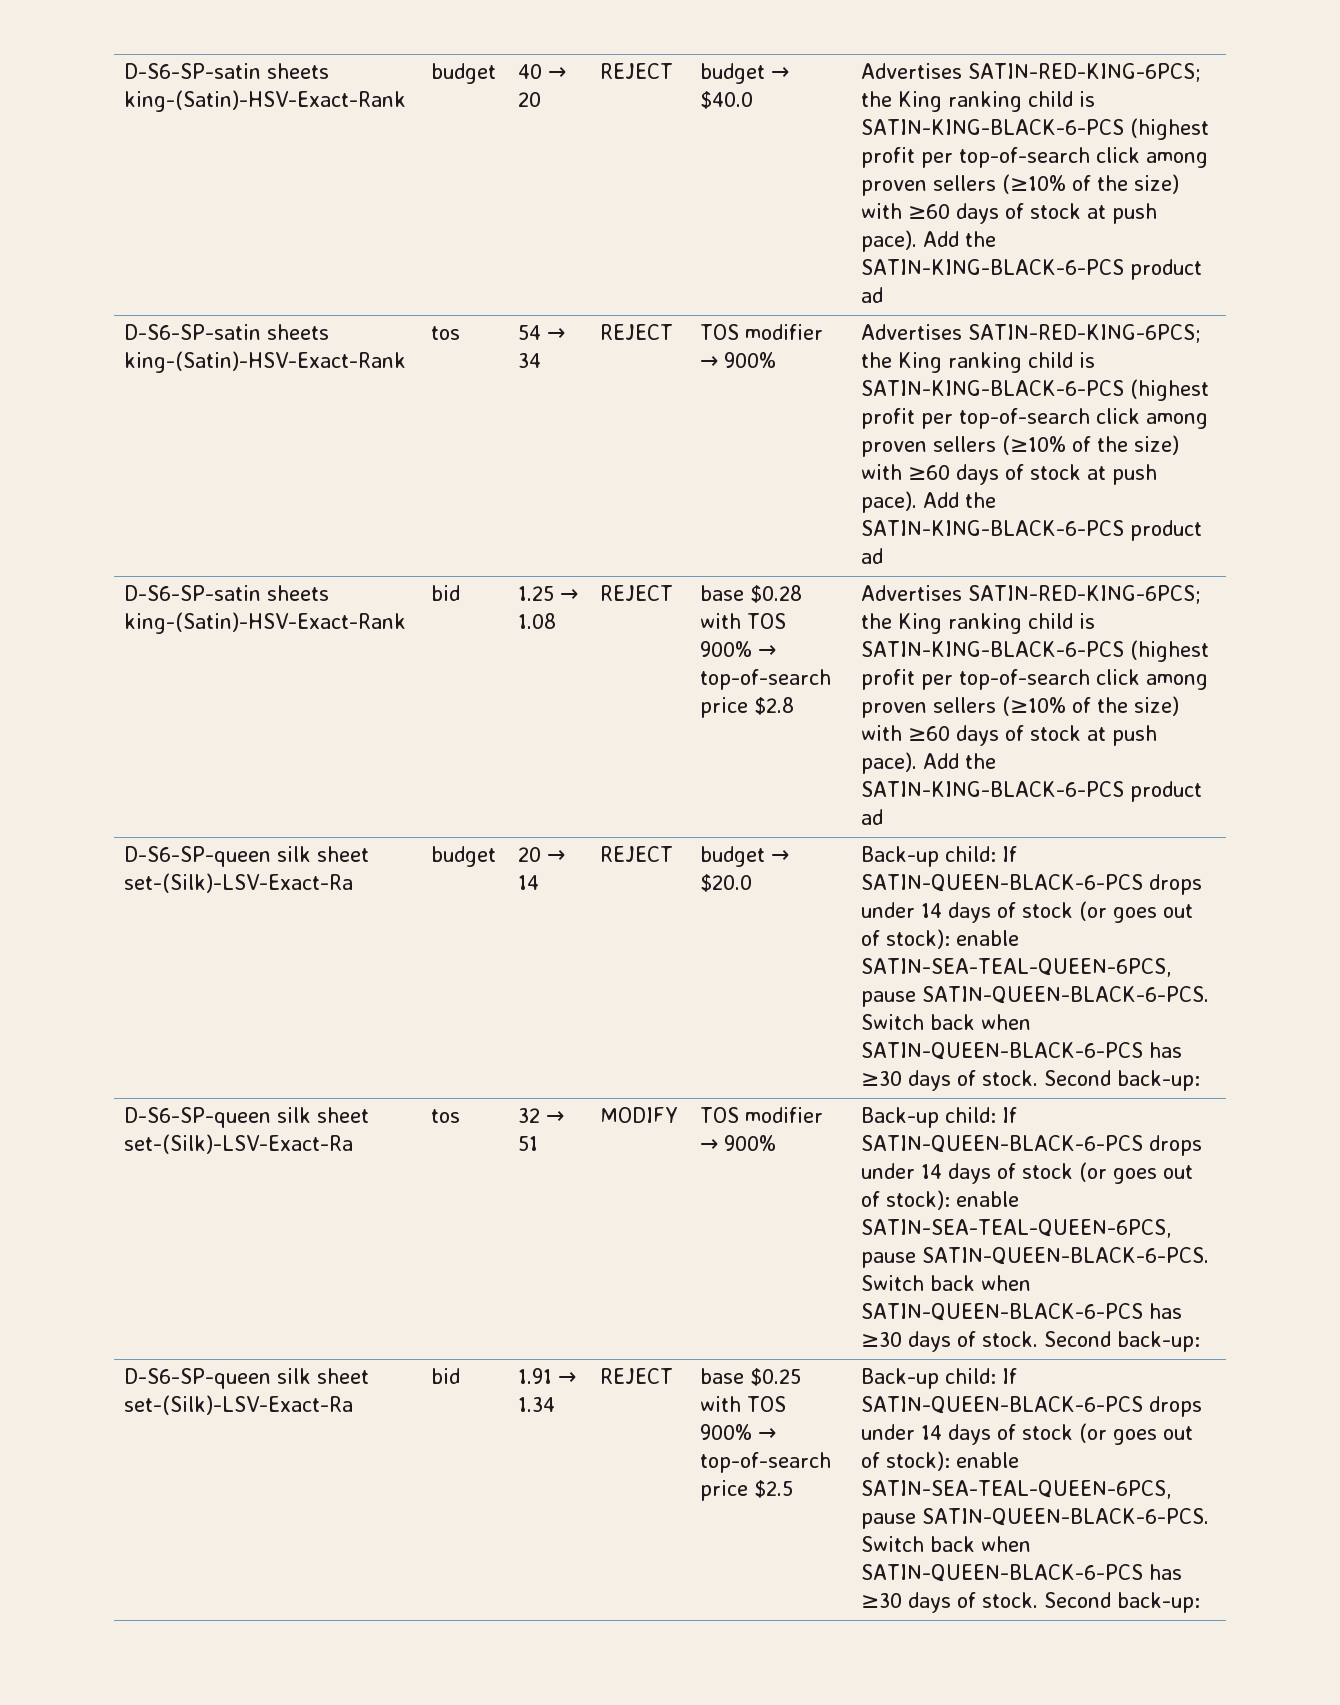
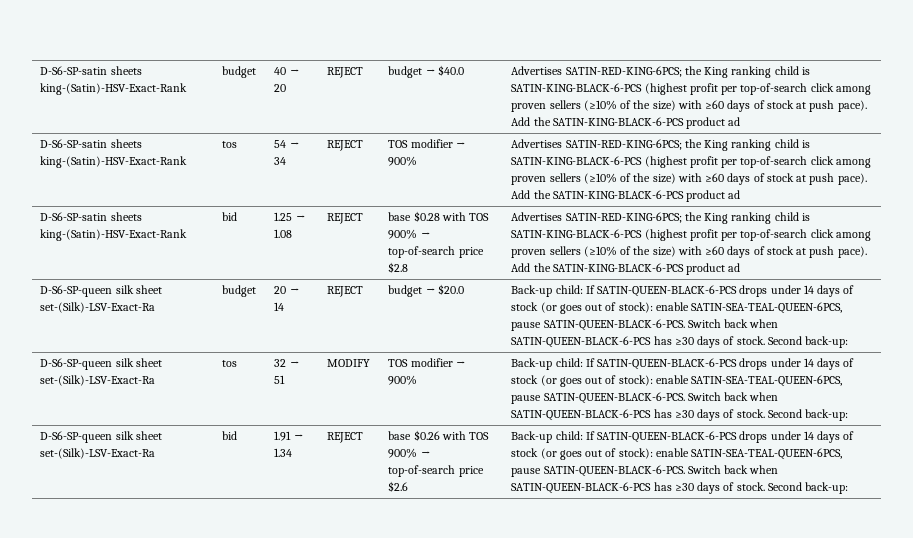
[750,1368,802,1386] [700,1396,787,1412] [700,1424,777,1440] [700,1452,832,1473] [700,1480,794,1501] $0.25 with TOS 900% → top-of-search price $2.5 -> [413,430,490,441] [388,448,430,458] [388,465,484,477] [388,481,409,492] $0.26 with TOS 900% → top-of-search price $2.6

